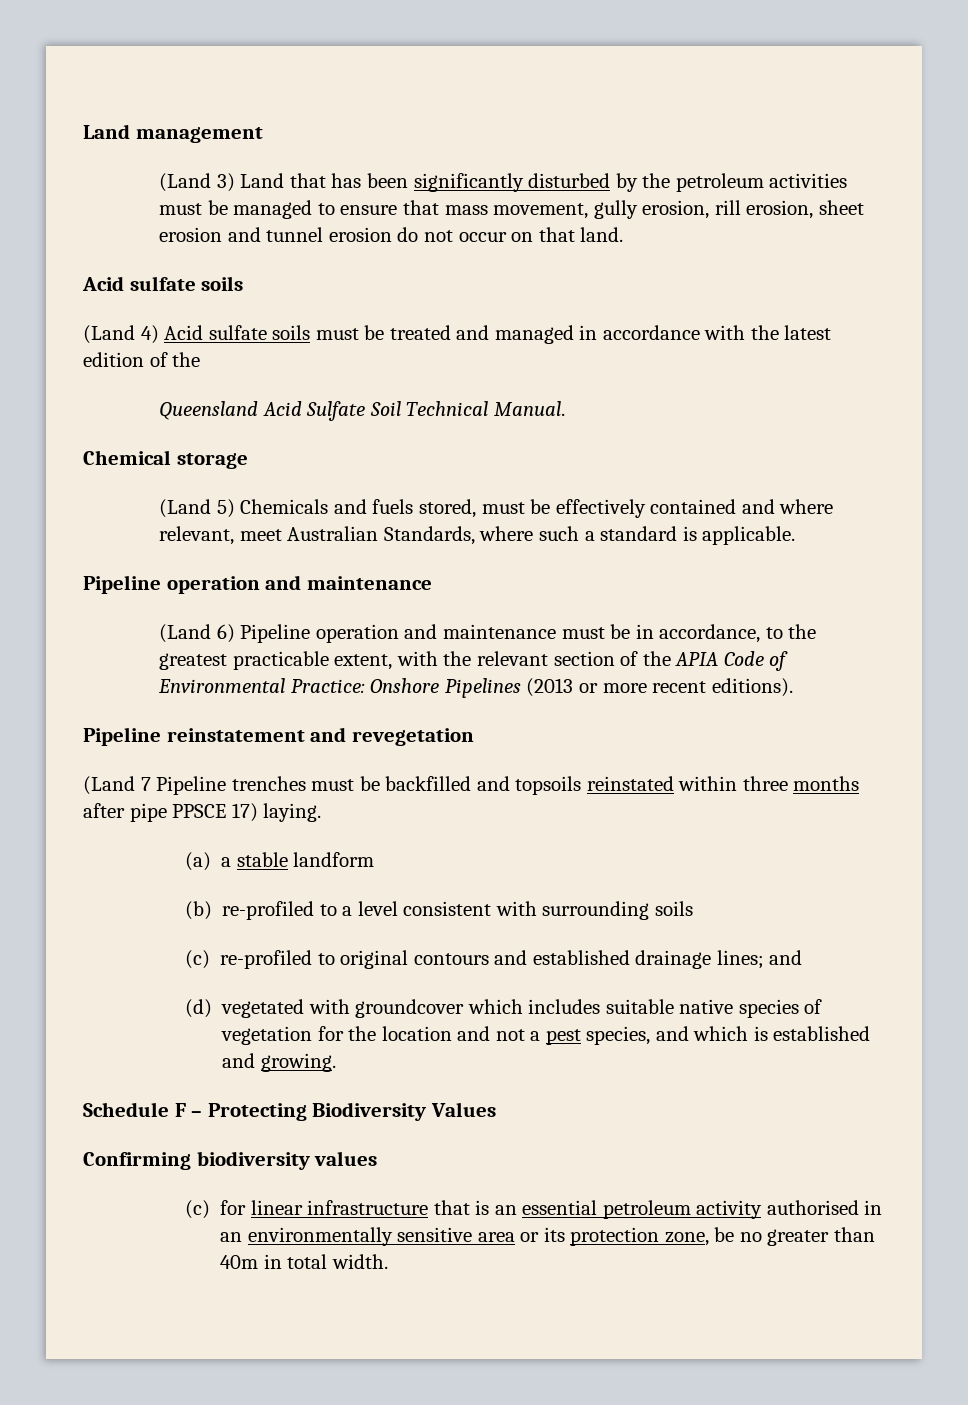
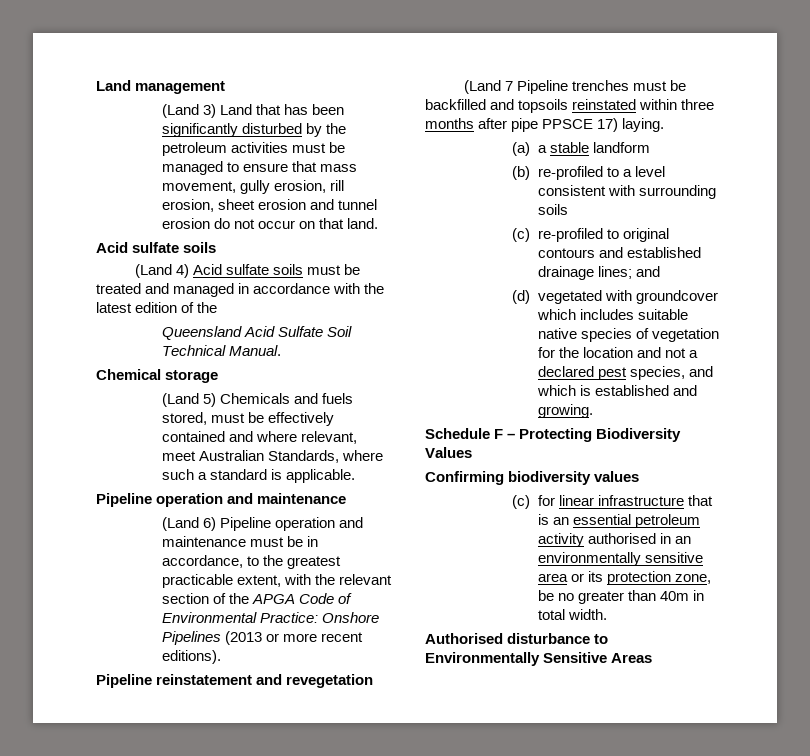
[675,652,719,666] APIA -> [251,594,295,604] APGA
(541, 1036) none -> [537,366,594,377] declared
(388, 1261) none -> [425,633,609,644] [425,652,653,666] // Authorised disturbance to Environmentally Sensitive Areas

